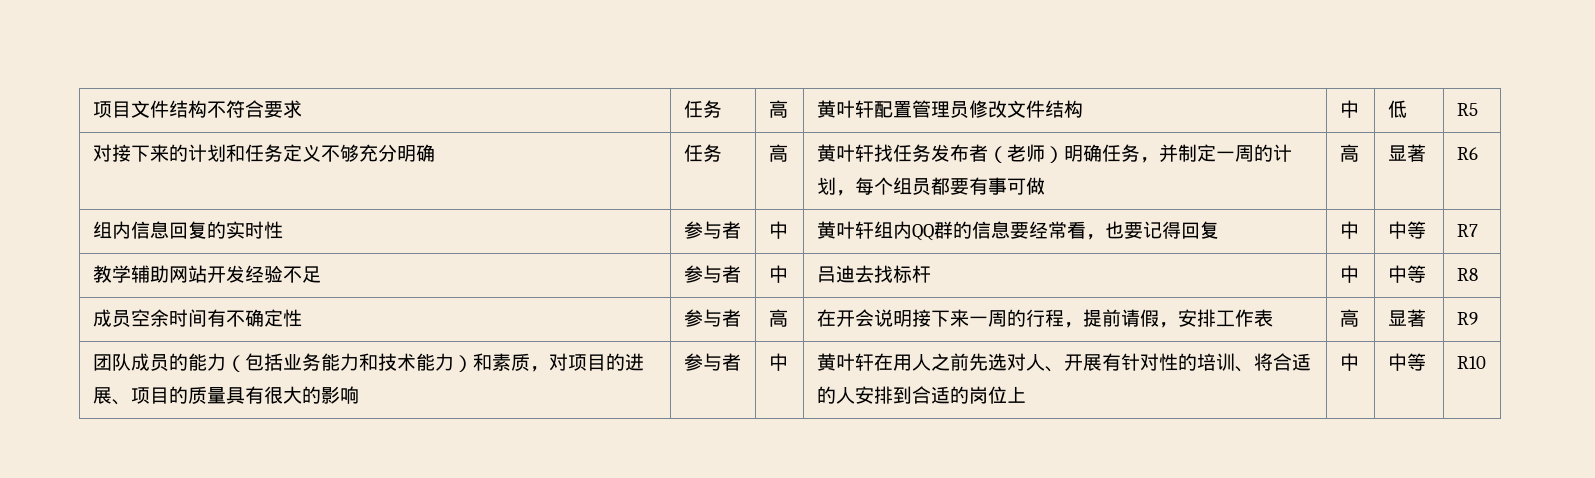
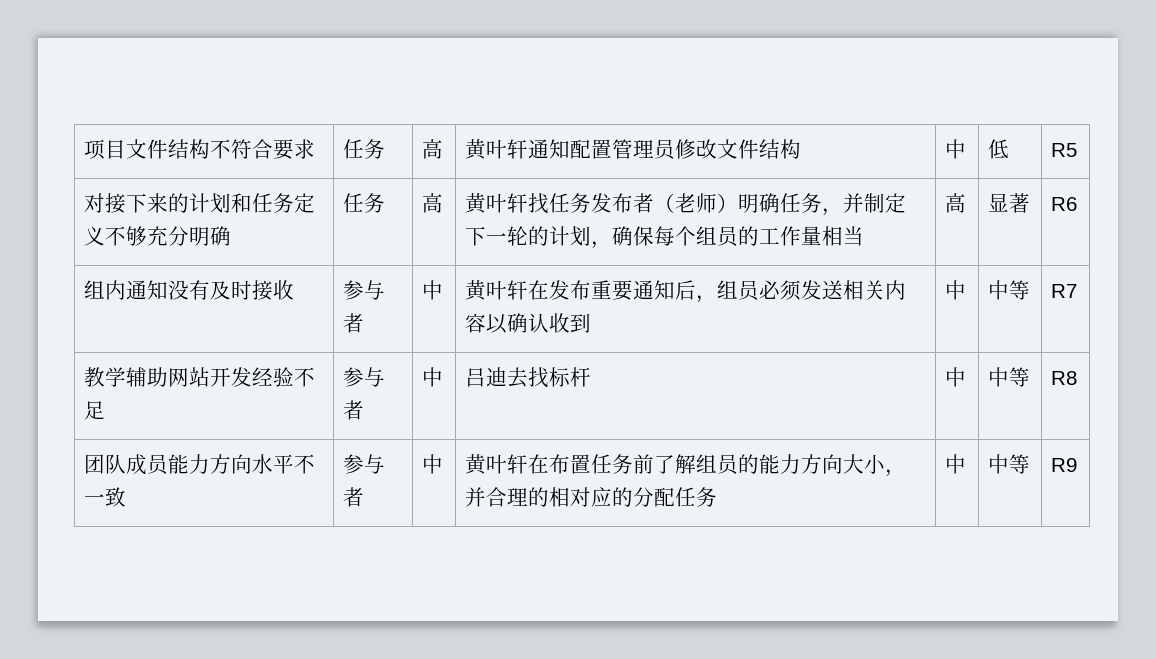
(874, 109) none -> [528,139,571,159] 通知
[1215,145,1254,162] 一周 -> [465,226,529,246] 下一轮
(855, 193) none -> [612,226,655,246] 确保
[930,177,1045,195] 都要有事可做 -> [738,226,865,246] 的工作量相当
[130,221,283,239] [683,221,741,239] [768,221,788,239] [816,221,1219,241] 信息回复的实时性 | 参与者 | 中 | 黄叶轩组内QQ群的信息要经常看，也要记得回复 -> [126,280,295,301] [343,280,386,300] [343,313,365,333] [422,280,444,300] [465,280,907,303] [465,313,592,334] 通知没有及时接收 | 参与者 | 中 | 黄叶轩在发布重要通知后，组员必须发送相关内容以确认收到
[92,309,302,327] [683,309,741,327] [768,309,788,327] [816,309,1273,328] [1339,309,1359,327] [1387,309,1426,327] [1456,312,1478,325] [92,353,644,372] [92,386,359,405] [683,353,741,371] [768,353,788,371] [816,353,1311,372] [816,386,1026,404] [1339,353,1359,371] [1387,353,1426,371] [1456,356,1486,369] 成员空余时间有不确定性 | 参与者 | 高 | 在开会说明接下来一周的行程，提前请假，安排工作表 | 高 | 显著 | R9 // 团队成员的能力（包括业务能力和技术能力）和素质，对项目的进展、项目的质量具有很大的影响 | 参与者 | 中 | 黄叶轩在用人之前先选对人、开展有针对性的培训、将合适的人安排到合适的岗位上 | 中 | 中等 | R10 -> [84,454,316,475] [84,487,127,507] [343,454,386,474] [343,487,365,507] [422,454,444,474] [465,454,907,477] [465,487,718,507] [945,454,967,474] [988,454,1031,474] [1051,458,1078,472] 团队成员能力方向水平不一致 | 参与者 | 中 | 黄叶轩在布置任务前了解组员的能力方向大小，并合理的相对应的分配任务 | 中 | 中等 | R9

